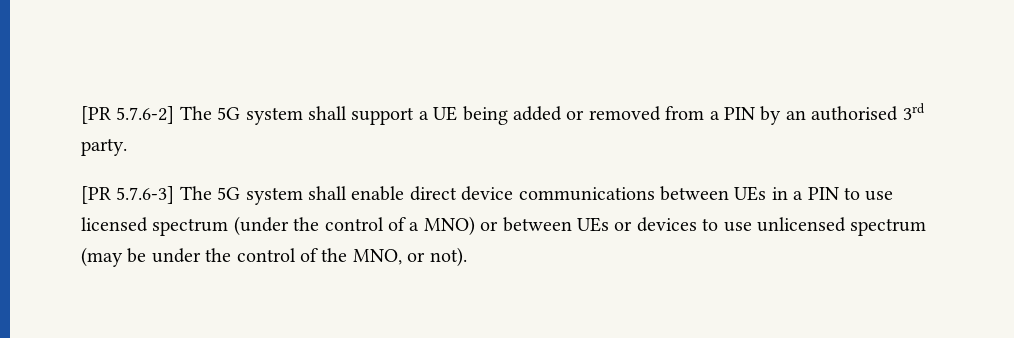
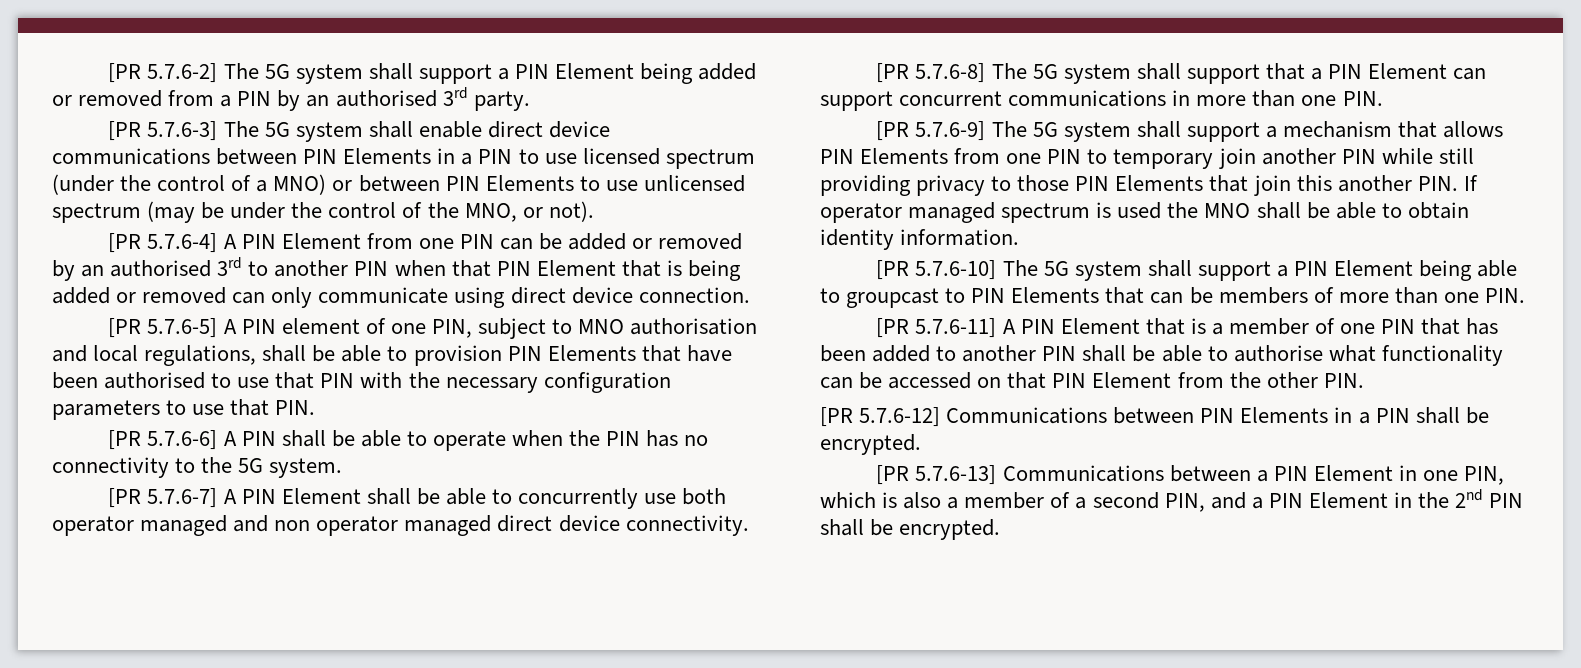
[433,106,458,121] UE -> [515,63,635,79] PIN Element
[734,186,767,201] UEs -> [303,148,432,164] PIN Elements
[576,217,697,232] UEs or devices -> [445,175,574,191] PIN Elements
(467, 257) none -> [108,233,743,253] [52,257,741,281] [52,287,750,308] [108,318,758,339] [52,345,732,366] [52,372,671,393] [52,399,316,420] [108,430,709,451] [52,457,343,478] [108,488,727,509] [52,515,749,536] [876,63,1487,84] [820,90,1383,111] [876,121,1504,142] [820,148,1474,169] [820,175,1478,196] [820,202,1469,223] [820,229,1020,250] [876,260,1518,281] [820,287,1525,308] [876,318,1499,338] [820,345,1503,366] [820,372,1364,389] [820,407,1489,427] [820,434,921,455] [876,465,1505,485] [820,489,1524,512] [820,519,1001,540] // [PR 5.7.6-4] A PIN Element from one PIN can be added or removed by an authorised 3rd to another PIN when that PIN Element that is being added or removed can only communicate using direct device connection. // [PR 5.7.6-5] A PIN element of one PIN, subject to MNO authorisation and local regulations, shall be able to provision PIN Elements that have been authorised to use that PIN with the necessary configuration parameters to use that PIN. // [PR 5.7.6-6] A PIN shall be able to operate when the PIN has no connectivity to the 5G system. // [PR 5.7.6-7] A PIN Element shall be able to concurrently use both operator managed and non operator managed direct device connectivity. // [PR 5.7.6-8] The 5G system shall support that a PIN Element can support concurrent communications in more than one PIN. // [PR 5.7.6-9] The 5G system shall support a mechanism that allows PIN Elements from one PIN to temporary join another PIN while still providing privacy to those PIN Elements that join this another PIN. If operator managed spectrum is used the MNO shall be able to obtain identity information. // [PR 5.7.6-10] The 5G system shall support a PIN Element being able to groupcast to PIN Elements that can be members of more than one PIN. // [PR 5.7.6-11] A PIN Element that is a member of one PIN that has been added to another PIN shall be able to authorise what functionality can be accessed on that PIN Element from the other PIN. // [PR 5.7.6-12] Communications between PIN Elements in a PIN shall be encrypted. // [PR 5.7.6-13] Communications between a PIN Element in one PIN, which is also a member of a second PIN, and a PIN Element in the 2nd PIN shall be encrypted.

